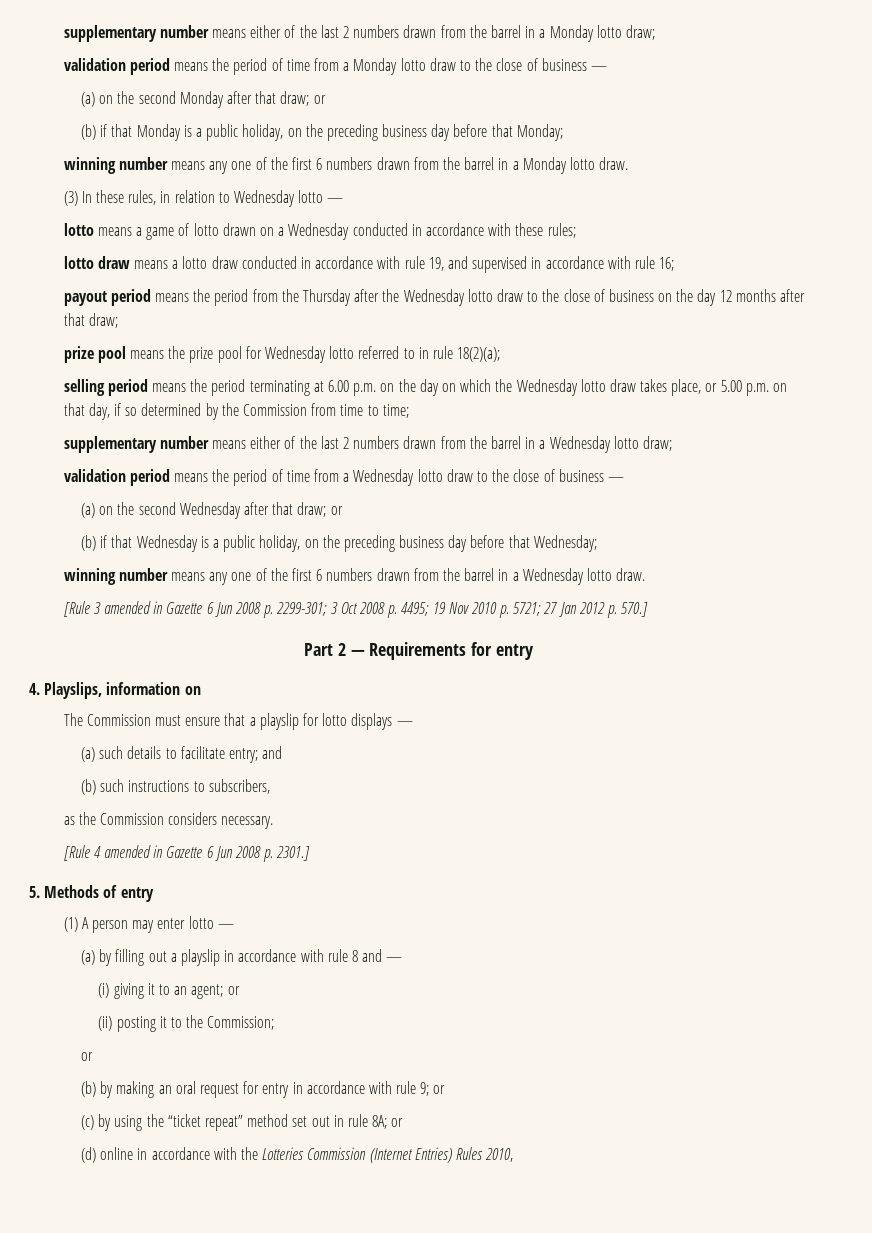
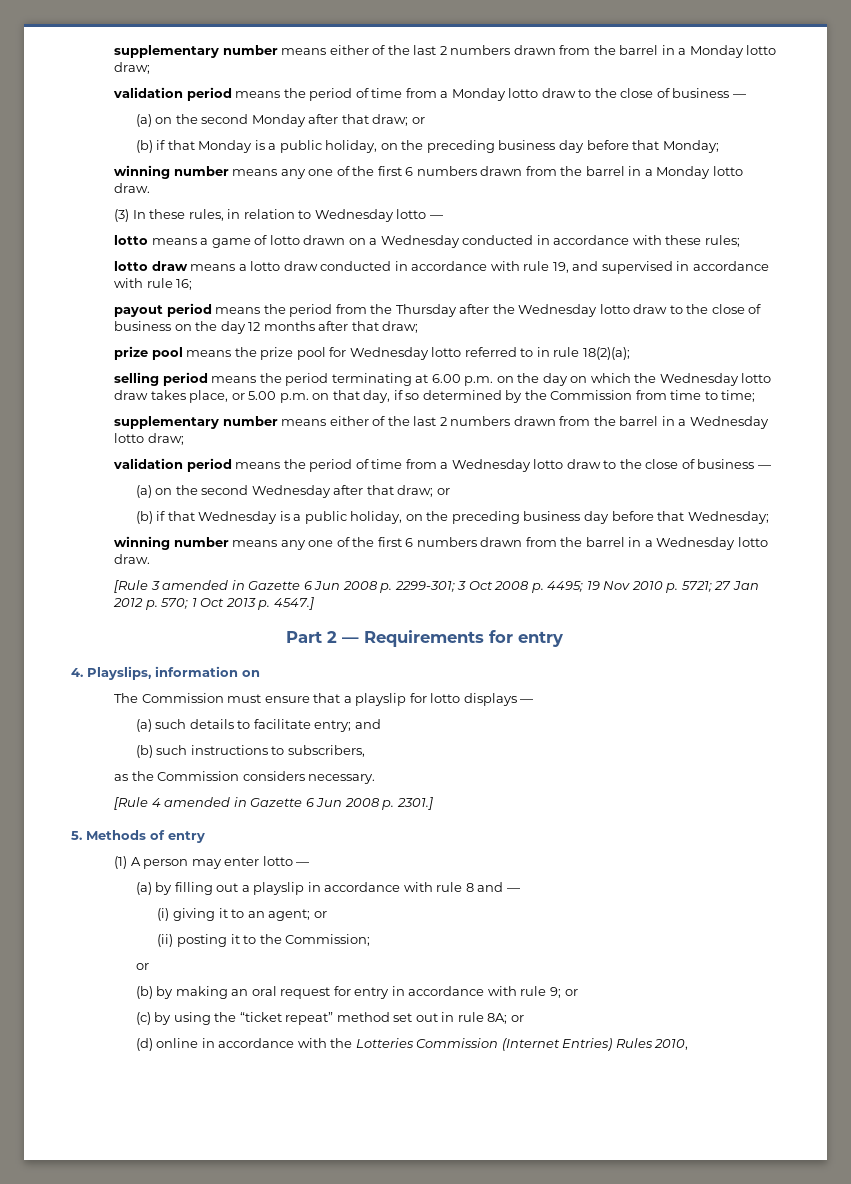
[621,602,649,617] 570.] -> [160,597,314,610] 570; 1 Oct 2013 p. 4547.]

